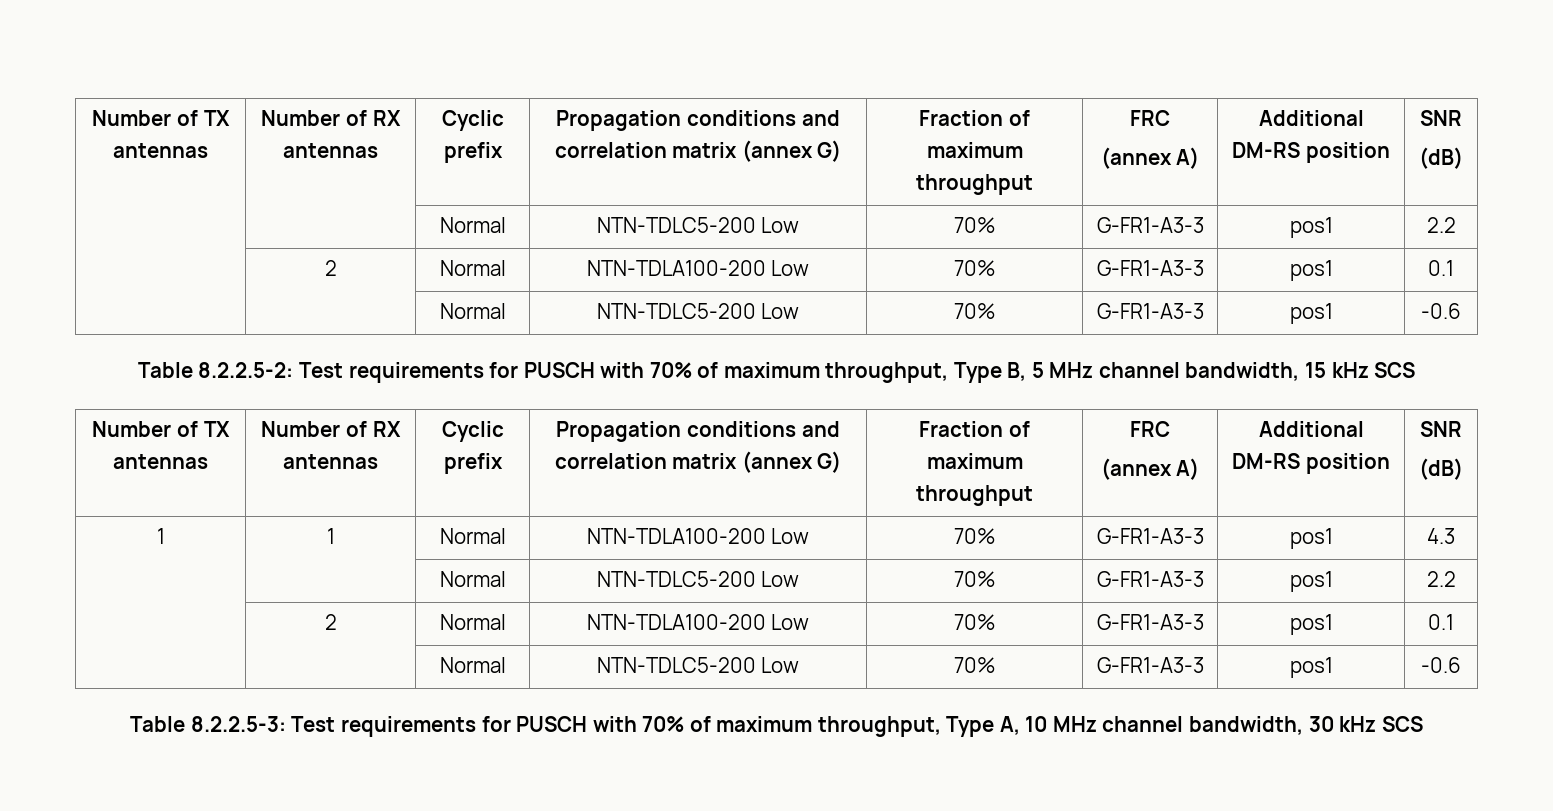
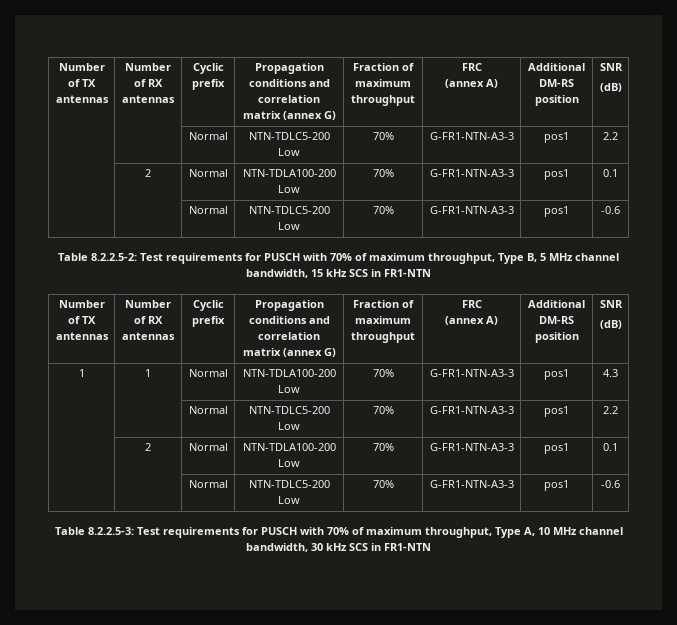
[1096,217,1204,233] [1289,217,1333,238] [1426,217,1456,233] [324,260,337,276] [439,260,506,276] [586,260,810,276] [954,260,995,276] [1096,260,1204,276] [1289,260,1333,281] [1428,260,1454,276] [439,303,506,319] [596,303,800,319] [954,303,995,319] [1096,303,1204,319] G-FR1-A3-3 | pos1 | 2.2 // | 2 | Normal | NTN-TDLA100-200 Low | 70% | G-FR1-A3-3 | pos1 | 0.1 // | | Normal | NTN-TDLC5-200 Low | 70% | G-FR1-A3-3 -> [429,132,514,140] [544,132,569,143] [603,132,618,140] [145,169,151,177] [188,169,228,177] [242,169,336,177] [278,185,300,193] [372,169,394,177] [429,169,514,177] [544,169,569,180] [603,169,618,177] [188,206,228,214] [248,206,330,214] [278,222,300,230] [372,206,394,214] [429,206,514,214] G-FR1-NTN-A3-3 | pos1 | 2.2 // | 2 | Normal | NTN-TDLA100-200 Low | 70% | G-FR1-NTN-A3-3 | pos1 | 0.1 // | | Normal | NTN-TDLC5-200 Low | 70% | G-FR1-NTN-A3-3
(1416, 370) none -> [371,269,431,277] in FR1-NTN
[1096,528,1204,544] G-FR1-A3-3 -> [429,369,514,377] G-FR1-NTN-A3-3
[1096,571,1204,587] [1289,571,1333,592] [1426,571,1456,587] [324,614,337,630] [439,614,506,630] [586,614,810,630] [954,614,995,630] [1096,614,1204,630] [1289,614,1333,635] [1428,614,1454,630] [439,657,506,673] [596,657,800,673] [954,657,995,673] [1096,657,1204,673] G-FR1-A3-3 | pos1 | 2.2 // | 2 | Normal | NTN-TDLA100-200 Low | 70% | G-FR1-A3-3 | pos1 | 0.1 // | | Normal | NTN-TDLC5-200 Low | 70% | G-FR1-A3-3 -> [429,406,514,414] [544,406,569,417] [603,406,618,414] [145,443,151,451] [188,443,228,451] [242,443,336,451] [278,459,300,467] [372,443,394,451] [429,443,514,451] [544,443,569,454] [603,443,618,451] [188,480,228,488] [248,480,330,488] [278,496,300,504] [372,480,394,488] [429,480,514,488] G-FR1-NTN-A3-3 | pos1 | 2.2 // | 2 | Normal | NTN-TDLA100-200 Low | 70% | G-FR1-NTN-A3-3 | pos1 | 0.1 // | | Normal | NTN-TDLC5-200 Low | 70% | G-FR1-NTN-A3-3
(1423, 724) none -> [371,543,431,551] in FR1-NTN

